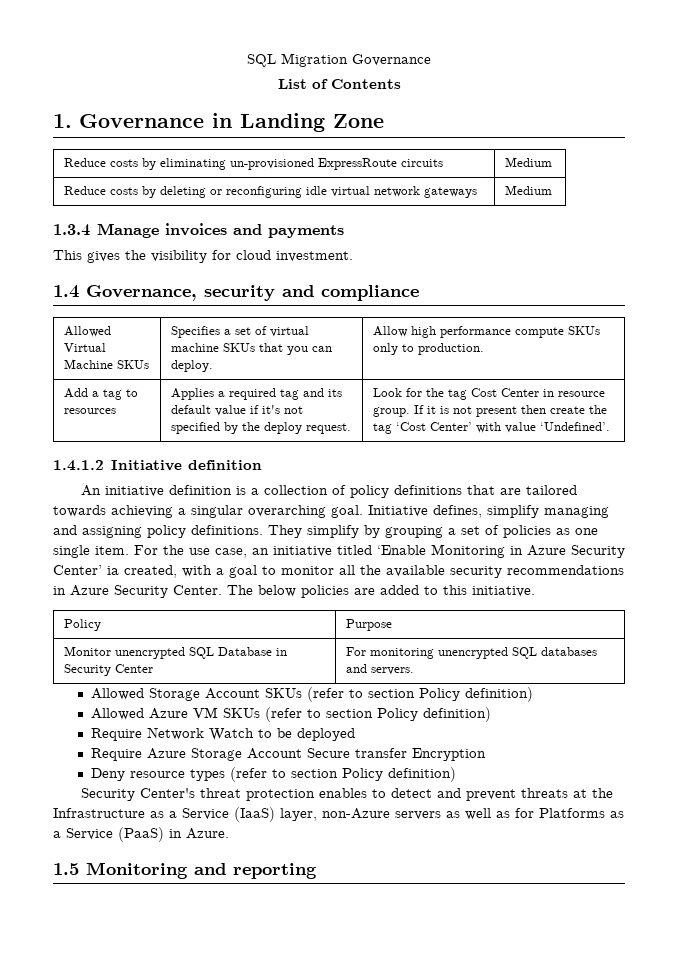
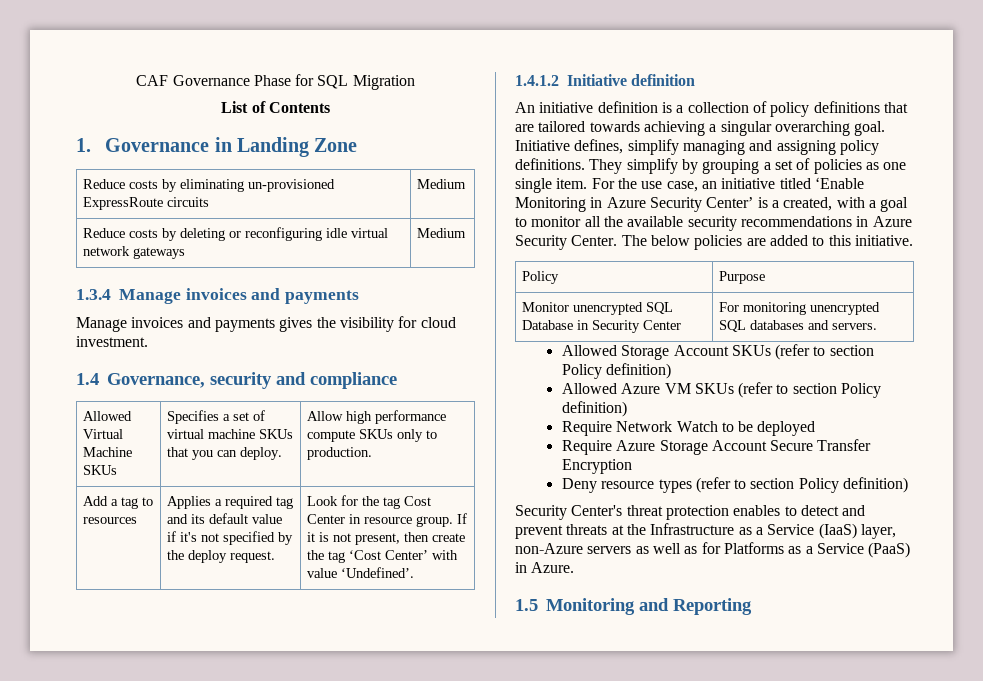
(247, 60) none -> [136,74,315,86] CAF Governance Phase for
[352,54,431,66] Governance -> (415, 82) none
[53,250,82,260] This -> [76,317,275,332] Manage invoices and payments
[476,406,518,417] present -> [355,533,401,545] present,
[107,566,119,575] ia -> [757,197,779,208] is a
[354,748,407,758] transfer -> [817,439,872,451] Transfer
[233,863,318,879] reporting -> [673,598,752,615] Reporting

